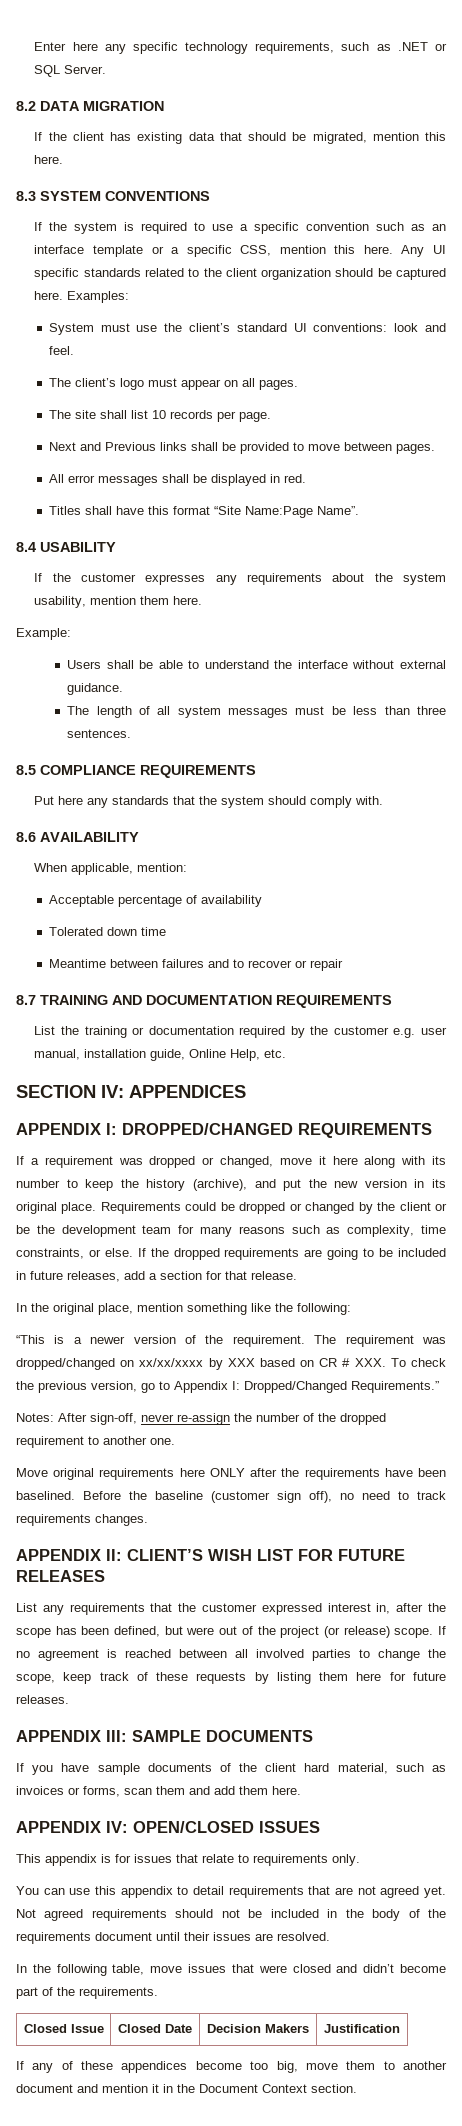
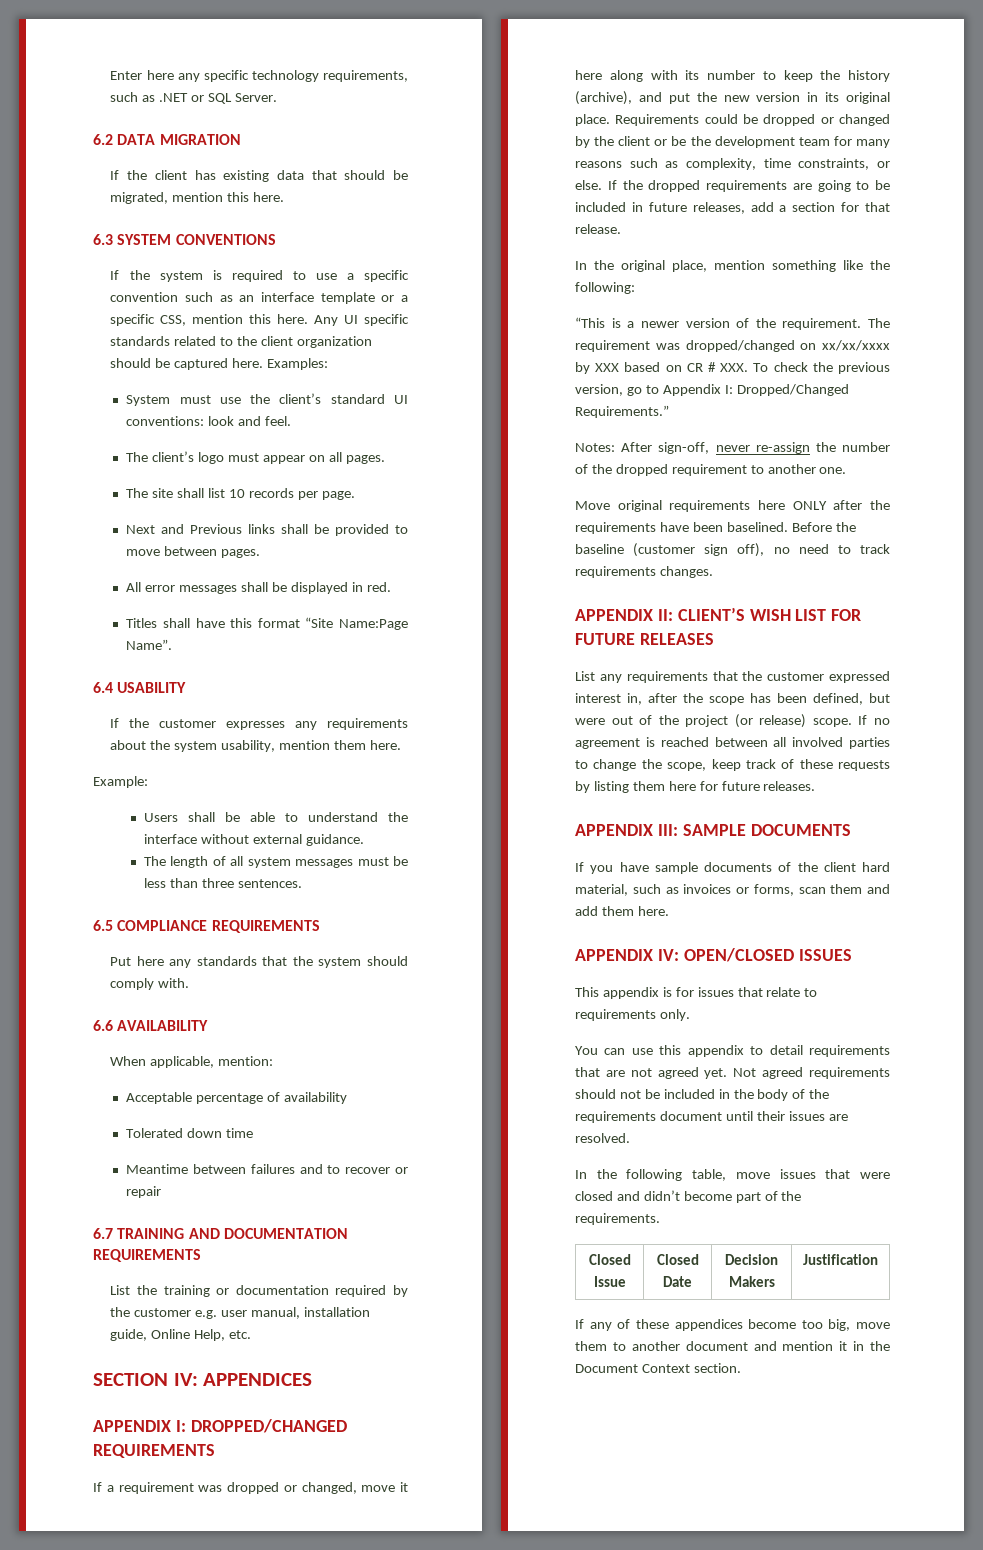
[16,101,36,111] 8.2 -> [93,134,113,145] 6.2
[16,191,36,201] 8.3 -> [93,234,113,245] 6.3
[16,542,36,552] 8.4 -> [93,682,113,693] 6.4
[16,765,36,775] 8.5 -> [93,920,113,931] 6.5
[16,832,36,842] 8.6 -> [93,1020,113,1031] 6.6
[16,995,36,1005] 8.7 -> [93,1228,113,1239] 6.7

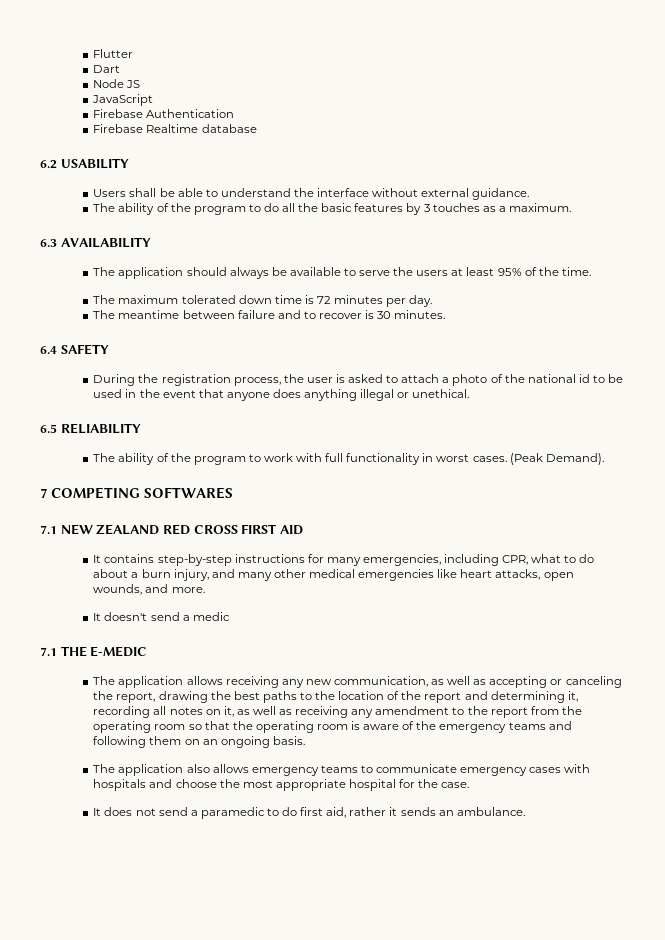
[110,70,408,82] [110,92,278,104] [93,134,241,145] [110,170,409,182] [110,192,285,204] [93,234,276,245] [110,270,409,282] [110,292,409,304] [110,314,410,326] [110,336,373,348] [110,358,329,370] [126,393,408,406] [126,416,292,426] [126,451,385,464] [126,488,355,500] [126,524,408,536] [126,546,261,558] [126,582,391,594] [126,617,408,630] [126,639,173,650] [93,682,187,693] [110,718,409,730] [110,740,401,752] [93,776,148,788] Enter here any specific technology requirements, such as .NET or SQL Server. // 6.2 DATA MIGRATION // If the client has existing data that should be migrated, mention this here. // 6.3 SYSTEM CONVENTIONS // If the system is required to use a specific convention such as an interface template or a specific CSS, mention this here. Any UI specific standards related to the client organization should be captured here. Examples: // System must use the client’s standard UI conventions: look and feel. // The client’s logo must appear on all pages. // The site shall list 10 records per page. // Next and Previous links shall be provided to move between pages. // All error messages shall be displayed in red. // Titles shall have this format “Site Name:Page Name”. // 6.4 USABILITY // If the customer expresses any requirements about the system usability, mention them here. // Example: -> [93,49,134,58] [93,65,121,73] [93,79,141,88] [92,94,154,106] [93,109,235,118] [93,124,257,133] [40,158,129,169] Flutter // Dart // Node JS // JavaScript // Firebase Authentication // Firebase Realtime database // 6.2 USABILITY
[170,856,409,868] [143,878,302,888] [93,920,320,933] [110,956,408,968] [110,978,190,990] [93,1020,209,1031] [110,1056,274,1068] [126,1092,348,1104] [126,1128,254,1138] [126,1164,408,1174] [126,1186,162,1198] [93,1228,348,1239] [93,1249,201,1262] [110,1285,408,1297] [110,1307,371,1319] [110,1329,252,1341] [93,1373,313,1386] [93,1419,347,1433] [93,1444,215,1458] [93,1482,408,1494] [575,70,890,82] [575,91,890,105] [575,114,890,126] [575,136,890,148] [575,158,890,170] [575,180,890,192] [575,202,890,214] [575,224,621,234] [575,260,890,272] [575,282,635,294] [575,317,890,330] [575,340,890,352] [575,362,890,374] [575,384,849,396] [575,405,669,418] [575,442,890,454] [575,464,847,476] [575,500,890,512] [575,522,856,534] [575,543,890,557] [575,566,713,578] [575,607,862,621] [575,633,714,645] [575,671,890,683] [575,693,890,705] [575,714,890,728] [575,737,890,749] [575,759,890,771] [575,781,816,793] [575,824,851,836] [575,862,890,874] [575,884,890,896] [575,906,669,916] [575,948,852,962] [575,987,818,999] [575,1009,690,1021] [575,1045,890,1057] [575,1067,890,1079] [575,1089,830,1101] [575,1111,848,1123] [575,1133,630,1143] [575,1169,890,1181] [575,1190,802,1203] [575,1213,660,1225] [588,1254,631,1265] [593,1276,626,1287] [656,1254,699,1265] [663,1276,692,1287] [725,1254,778,1265] [728,1276,775,1287] [803,1254,878,1265] [575,1319,890,1331] [575,1341,890,1351] [575,1363,741,1373] length of all system messages must be less than three sentences. // 6.5 COMPLIANCE REQUIREMENTS // Put here any standards that the system should comply with. // 6.6 AVAILABILITY // When applicable, mention: // Acceptable percentage of availability // Tolerated down time // Meantime between failures and to recover or repair // 6.7 TRAINING AND DOCUMENTATION REQUIREMENTS // List the training or documentation required by the customer e.g. user manual, installation guide, Online Help, etc. // SECTION IV: APPENDICES // APPENDIX I: DROPPED/CHANGED REQUIREMENTS // If a requirement was dropped or changed, move it here along with its number to keep the history (archive), and put the new version in its original place. Requirements could be dropped or changed by the client or be the development team for many reasons such as complexity, time constraints, or else. If the dropped requirements are going to be included in future releases, add a section for that release. // In the original place, mention something like the following: // “This is a newer version of the requirement. The requirement was dropped/changed on xx/xx/xxxx by XXX based on CR # XXX. To check the previous version, go to Appendix I: Dropped/Changed Requirements.” // Notes: After sign-off, never re-assign the number of the dropped requirement to another one. // Move original requirements here ONLY after the requirements have been baselined. Before the baseline (customer sign off), no need to track requirements changes. // APPENDIX II: CLIENT’S WISH LIST FOR FUTURE RELEASES // List any requirements that the customer expressed interest in, after the scope has been defined, but were out of the project (or release) scope. If no agreement is reached between all involved parties to change the scope, keep track of these requests by listing them here for future releases. // APPENDIX III: SAMPLE DOCUMENTS // If you have sample documents of the client hard material, such as invoices or forms, scan them and add them here. // APPENDIX IV: OPEN/CLOSED ISSUES // This appendix is for issues that relate to requirements only. // You can use this appendix to detail requirements that are not agreed yet. Not agreed requirements should not be included in the body of the requirements document until their issues are resolved. // In the following table, move issues that were closed and didn’t become part of the requirements. // Closed Issue | Closed Date | Decision Makers | Justification // If any of these appendices become too big, move them to another document and mention it in the Document Context section. -> [118,203,571,215] [40,237,151,248] [93,267,591,279] [93,295,433,307] [93,310,446,319] [40,344,109,355] [93,374,624,386] [93,389,470,401] [40,423,141,434] [93,453,604,465] [40,487,233,499] [40,524,303,535] [93,554,595,566] [93,569,574,581] [93,584,205,595] [93,612,230,621] [40,646,148,657] [93,676,622,688] [93,691,578,703] [93,706,582,718] [93,721,572,733] [93,736,305,748] [93,764,591,776] [93,779,470,791] [93,807,525,819] ability of the program to do all the basic features by 3 touches as a maximum. // 6.3 AVAILABILITY // The application should always be available to serve the users at least 95% of the time. // The maximum tolerated down time is 72 minutes per day. // The meantime between failure and to recover is 30 minutes. // 6.4 SAFETY // During the registration process, the user is asked to attach a photo of the national id to be used in the event that anyone does anything illegal or unethical. // 6.5 RELIABILITY // The ability of the program to work with full functionality in worst cases. (Peak Demand). // 7 COMPETING SOFTWARES // 7.1 NEW ZEALAND RED CROSS FIRST AID // It contains step-by-step instructions for many emergencies, including CPR, what to do about a burn injury, and many other medical emergencies like heart attacks, open wounds, and more. // It doesn't send a medic // 7.1 THE E-MEDIC // The application allows receiving any new communication, as well as accepting or canceling the report, drawing the best paths to the location of the report and determining it, recording all notes on it, as well as receiving any amendment to the report from the operating room so that the operating room is aware of the emergency teams and following them on an ongoing basis. // The application also allows emergency teams to communicate emergency cases with hospitals and choose the most appropriate hospital for the case. // It does not send a paramedic to do first aid, rather it sends an ambulance.

